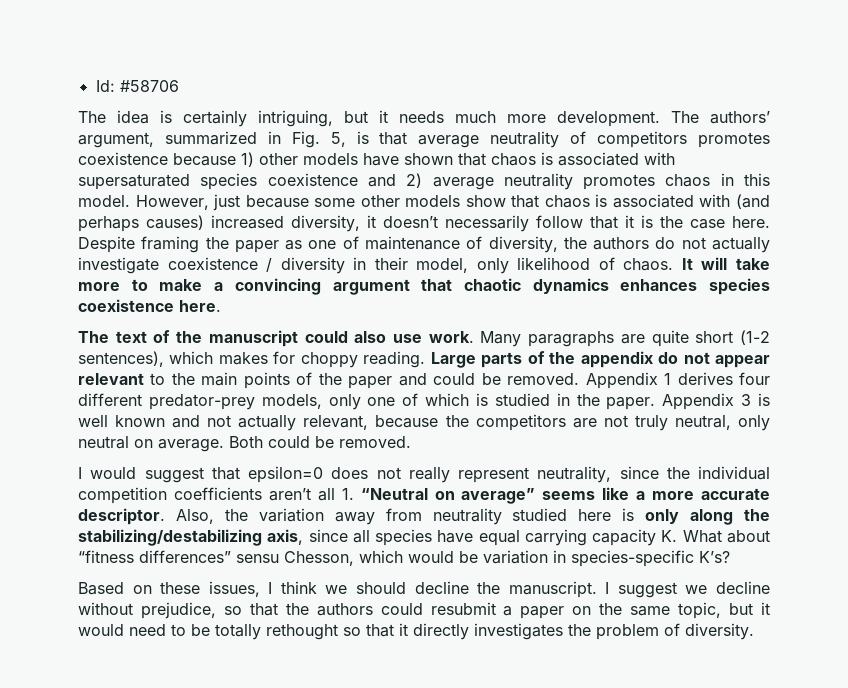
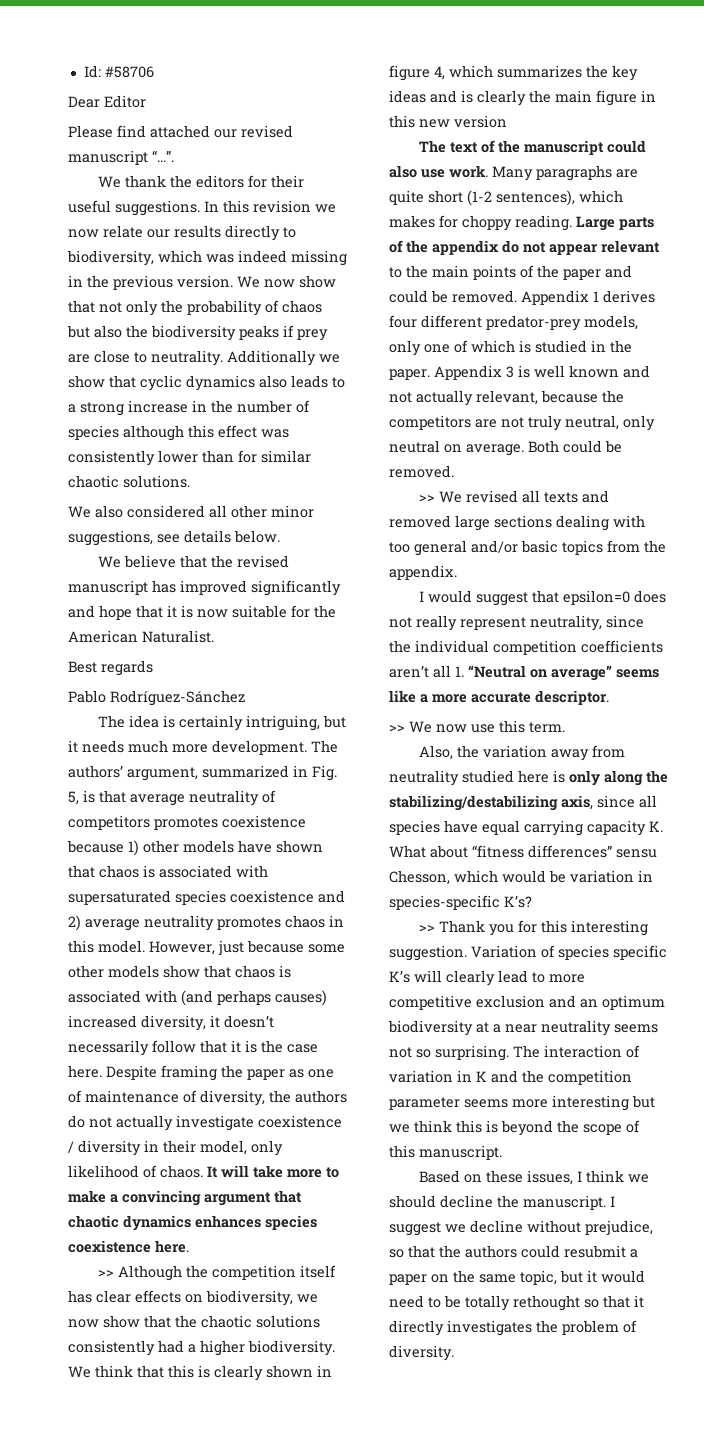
(179, 86) none -> [68,95,146,108] [68,125,293,138] [68,150,174,165] [98,175,305,188] [68,200,336,216] [68,225,296,241] [67,250,347,266] [68,275,336,290] [68,300,322,316] [67,325,328,341] [68,350,340,366] [68,375,345,391] [68,400,310,416] [68,425,289,441] [68,450,311,466] [68,475,190,488] [68,505,314,518] [68,530,280,546] [98,555,290,568] [68,580,341,596] [68,605,336,620] [68,630,214,643] [68,660,153,676] [68,690,245,706] // Dear Editor // Please find attached our revised manuscript “...”. // We thank the editors for their useful suggestions. In this revision we now relate our results directly to biodiversity, which was indeed missing in the previous version. We now show that not only the probability of chaos but also the biodiversity peaks if prey are close to neutrality. Additionally we show that cyclic dynamics also leads to a strong increase in the number of species although this effect was consistently lower than for similar chaotic solutions. // We also considered all other minor suggestions, see details below. // We believe that the revised manuscript has improved significantly and hope that it is now suitable for the American Naturalist. // Best regards // Pablo Rodríguez-Sánchez
(221, 306) none -> [98,1265,337,1281] [68,1290,318,1306] [68,1315,320,1328] [68,1340,335,1356] [68,1365,332,1381] [389,65,638,81] [389,90,656,106] [389,115,507,128] // >> Although the competition itself has clear effects on biodiversity, we now show that the chaotic solutions consistently had a higher biodiversity. We think that this is clearly shown in figure 4, which summarizes the key ideas and is clearly the main figure in this new version
(411, 442) none -> [419,490,610,503] [389,515,645,531] [389,540,666,556] [389,565,457,580] // >> We revised all texts and removed large sections dealing with too general and/or basic topics from the appendix.
(165, 516) none -> [389,720,565,733] // >> We now use this term. //
(730, 557) none -> [419,920,649,936] [389,945,667,961] [389,970,585,986] [389,995,665,1010] [388,1020,658,1036] [389,1045,640,1061] [389,1070,632,1085] [389,1095,655,1111] [389,1120,640,1136] [389,1145,502,1160] // >> Thank you for this interesting suggestion. Variation of species specific K’s will clearly lead to more competitive exclusion and an optimum biodiversity at a near neutrality seems not so surprising. The interaction of variation in K and the competition parameter seems more interesting but we think this is beyond the scope of this manuscript.

